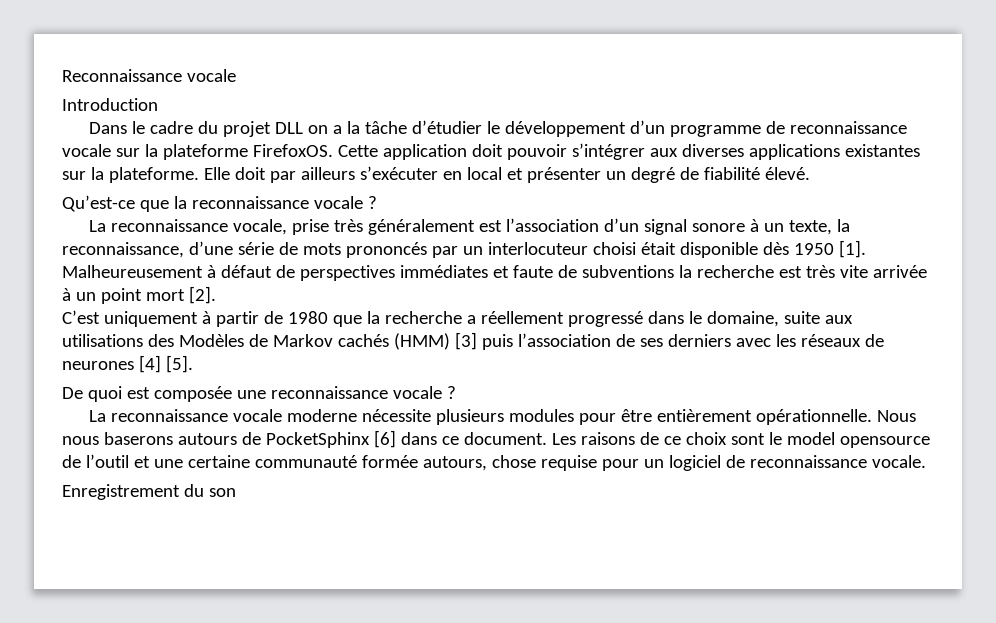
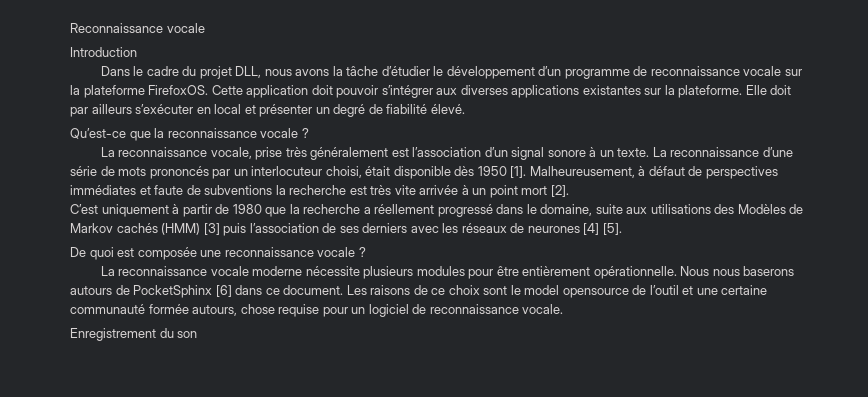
[275,122,343,134] DLL on a -> [235,66,330,78] DLL, nous avons
[789,219,851,235] [62,242,184,258] texte, la reconnaissance, -> [617,147,760,157] texte. La reconnaissance
[592,242,636,255] choisi -> [325,166,362,178] choisi,
[62,265,203,278] Malheureusement -> [529,166,635,178] Malheureusement,

